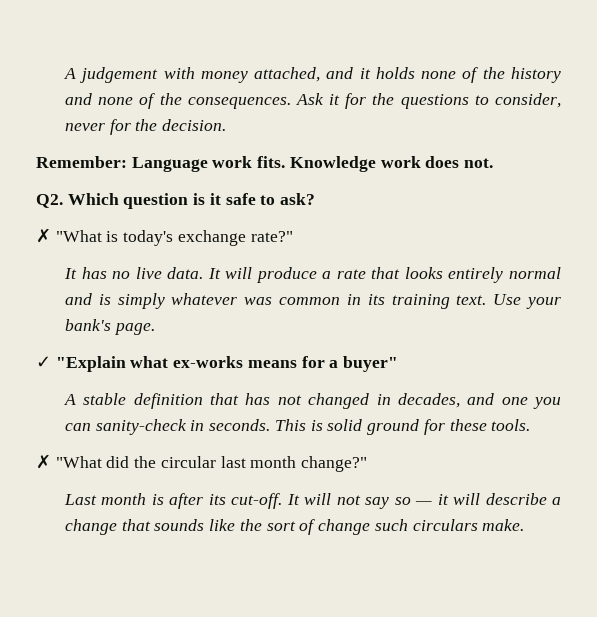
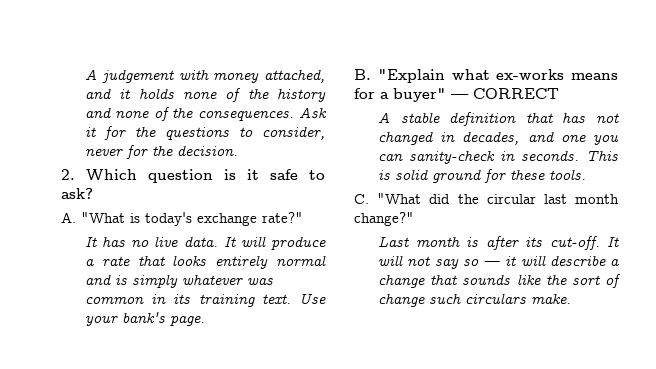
[36,156,494,172] [36,194,63,208] Remember: Language work fits. Knowledge work does not. // Q2. -> [61,169,75,180] 2.
[36,228,51,243] ✗ -> [61,212,76,223] A.
[36,356,51,368] ✓ -> [354,69,371,80] B.
(399, 364) none -> [451,88,559,99] — CORRECT
[36,454,51,469] ✗ -> [354,194,369,204] C.

